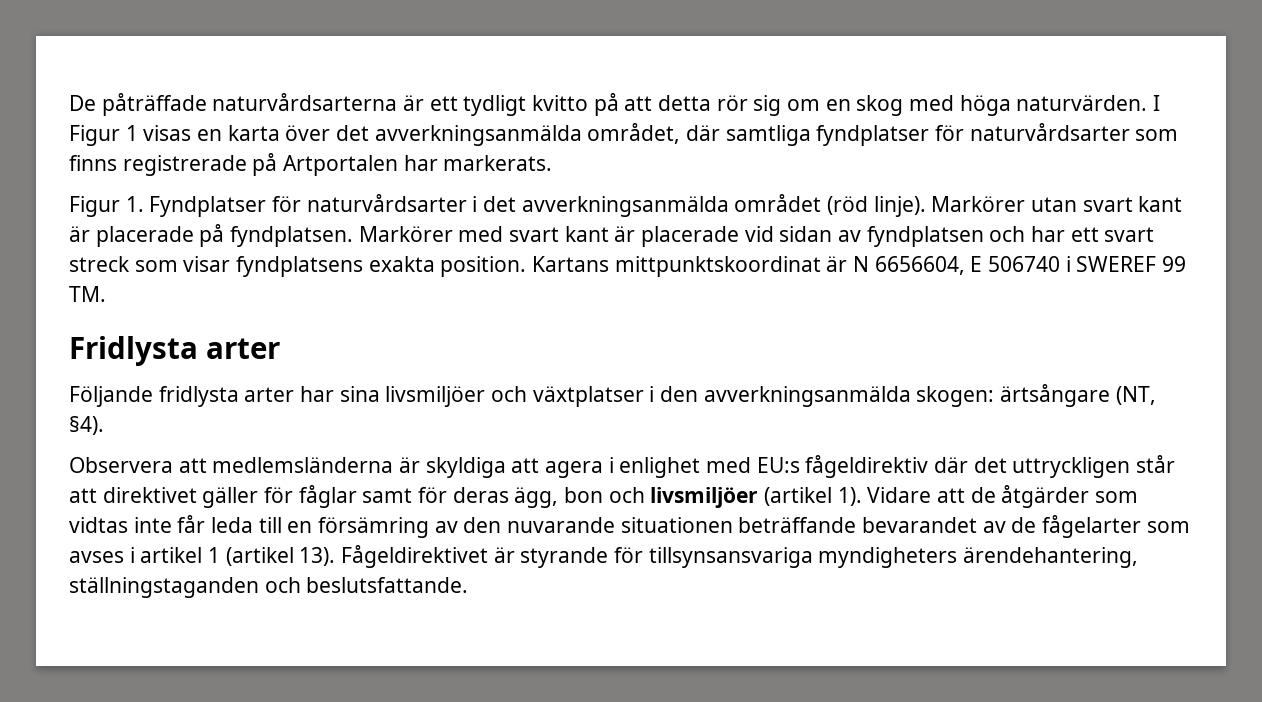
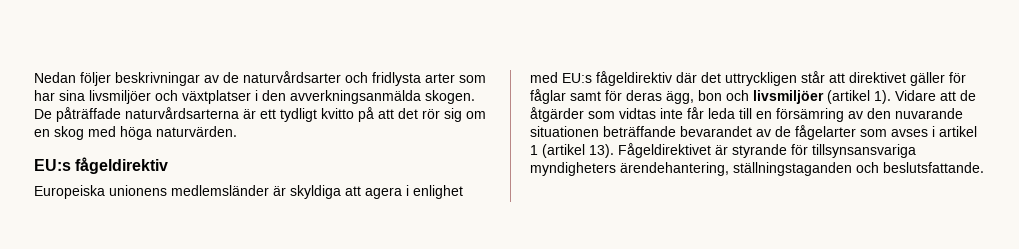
(69, 103) none -> [34,71,486,86] [34,90,475,104] Nedan följer beskrivningar av de naturvårdsarter och fridlysta arter som har sina livsmiljöer och växtplatser i den avverkningsanmälda skogen.
[658,95,712,111] detta -> [398,108,418,119] det
[1153,95,1161,111] [69,123,1179,146] [69,153,553,176] [69,194,1183,217] [69,224,1155,247] [69,256,1187,277] [69,286,106,302] [69,336,280,366] [69,384,1156,407] [69,416,104,435] [69,457,394,473] I Figur 1 visas en karta över det avverkningsanmälda området, där samtliga fyndplatser för naturvårdsarter som finns registrerade på Artportalen har markerats. // Figur 1. Fyndplatser för naturvårdsarter i det avverkningsanmälda området (röd linje). Markörer utan svart kant är placerade på fyndplatsen. Markörer med svart kant är placerade vid sidan av fyndplatsen och har ett svart streck som visar fyndplatsens exakta position. Kartans mittpunktskoordinat är N 6656604, E 506740 i SWEREF 99 TM. // Fridlysta arter // Följande fridlysta arter har sina livsmiljöer och växtplatser i den avverkningsanmälda skogen: ärtsångare (NT, §4). // Observera att medlemsländerna -> [34,157,169,174] [34,185,269,199] // EU:s fågeldirektiv // Europeiska unionens medlemsländer

